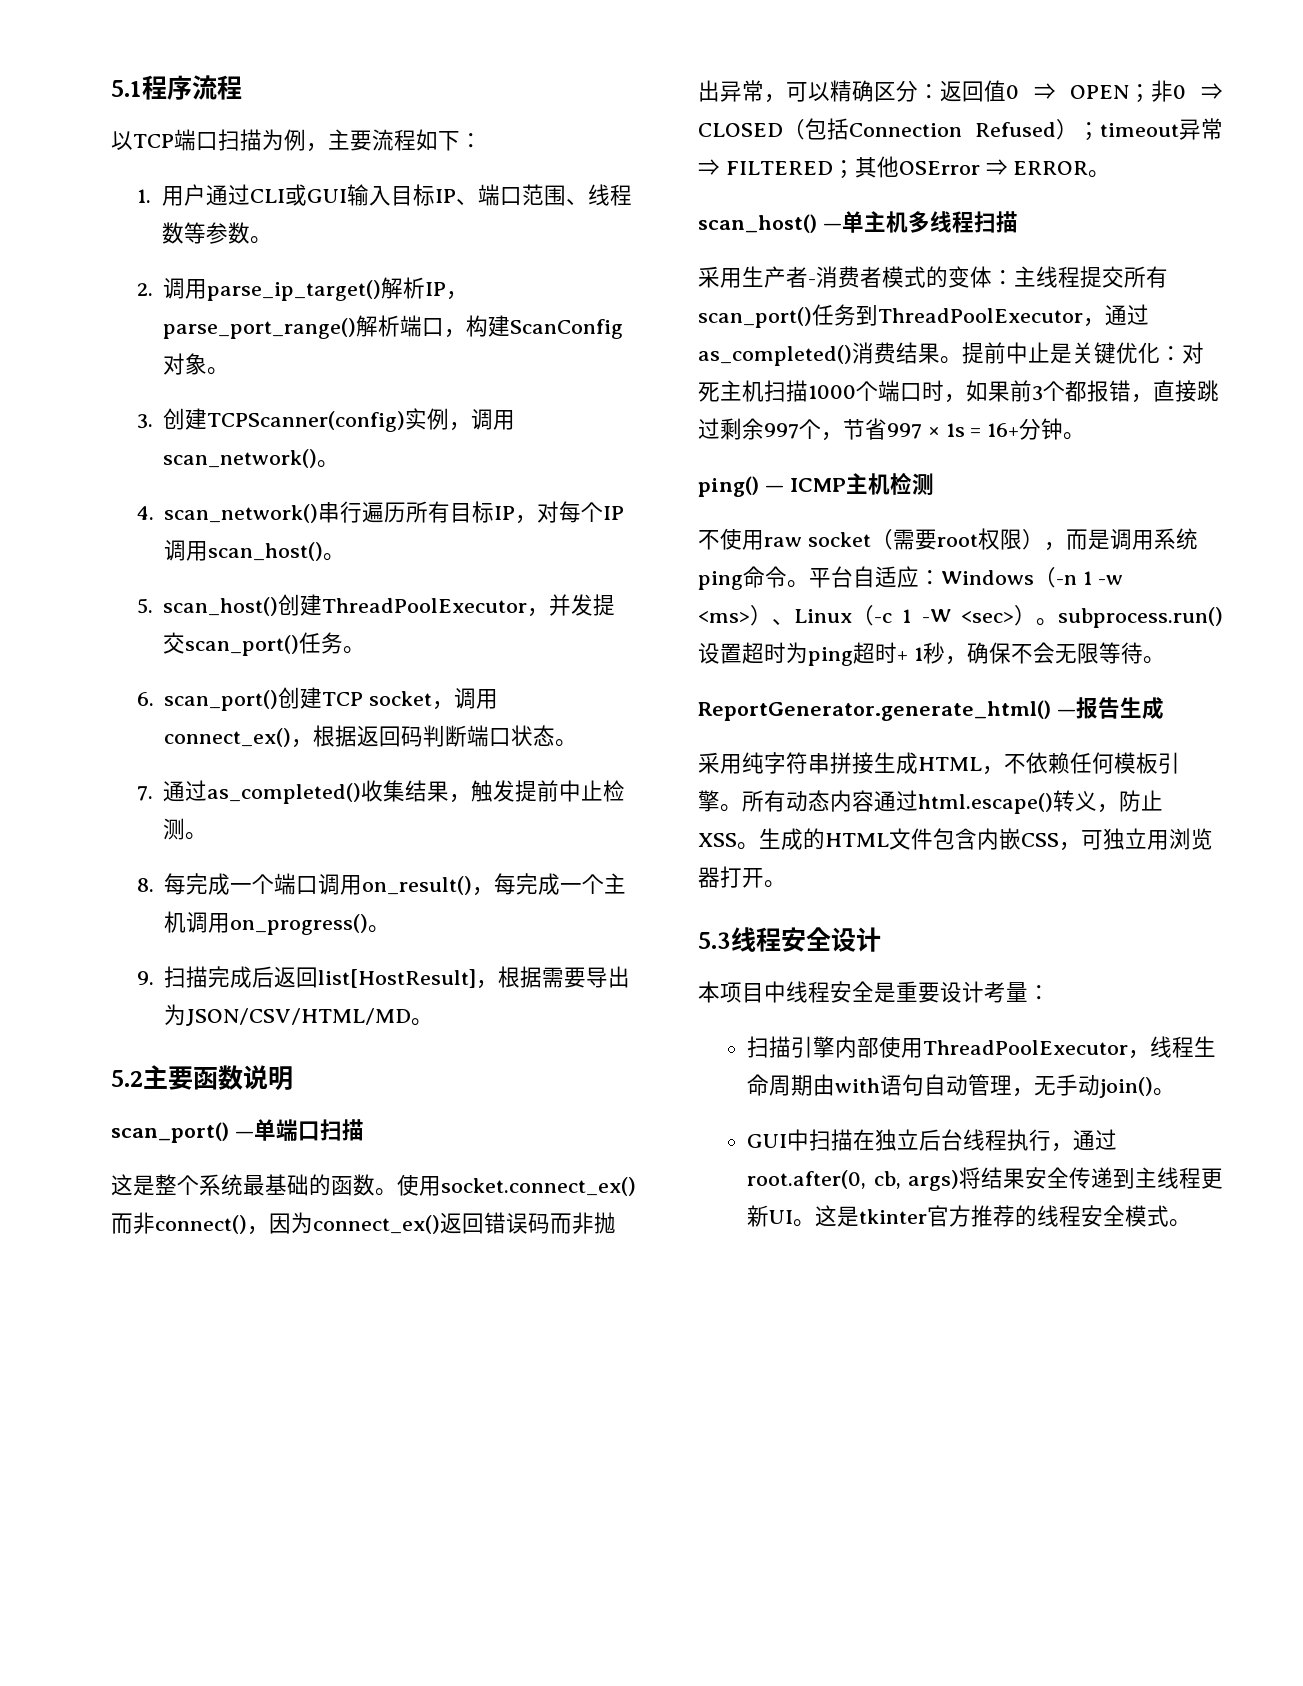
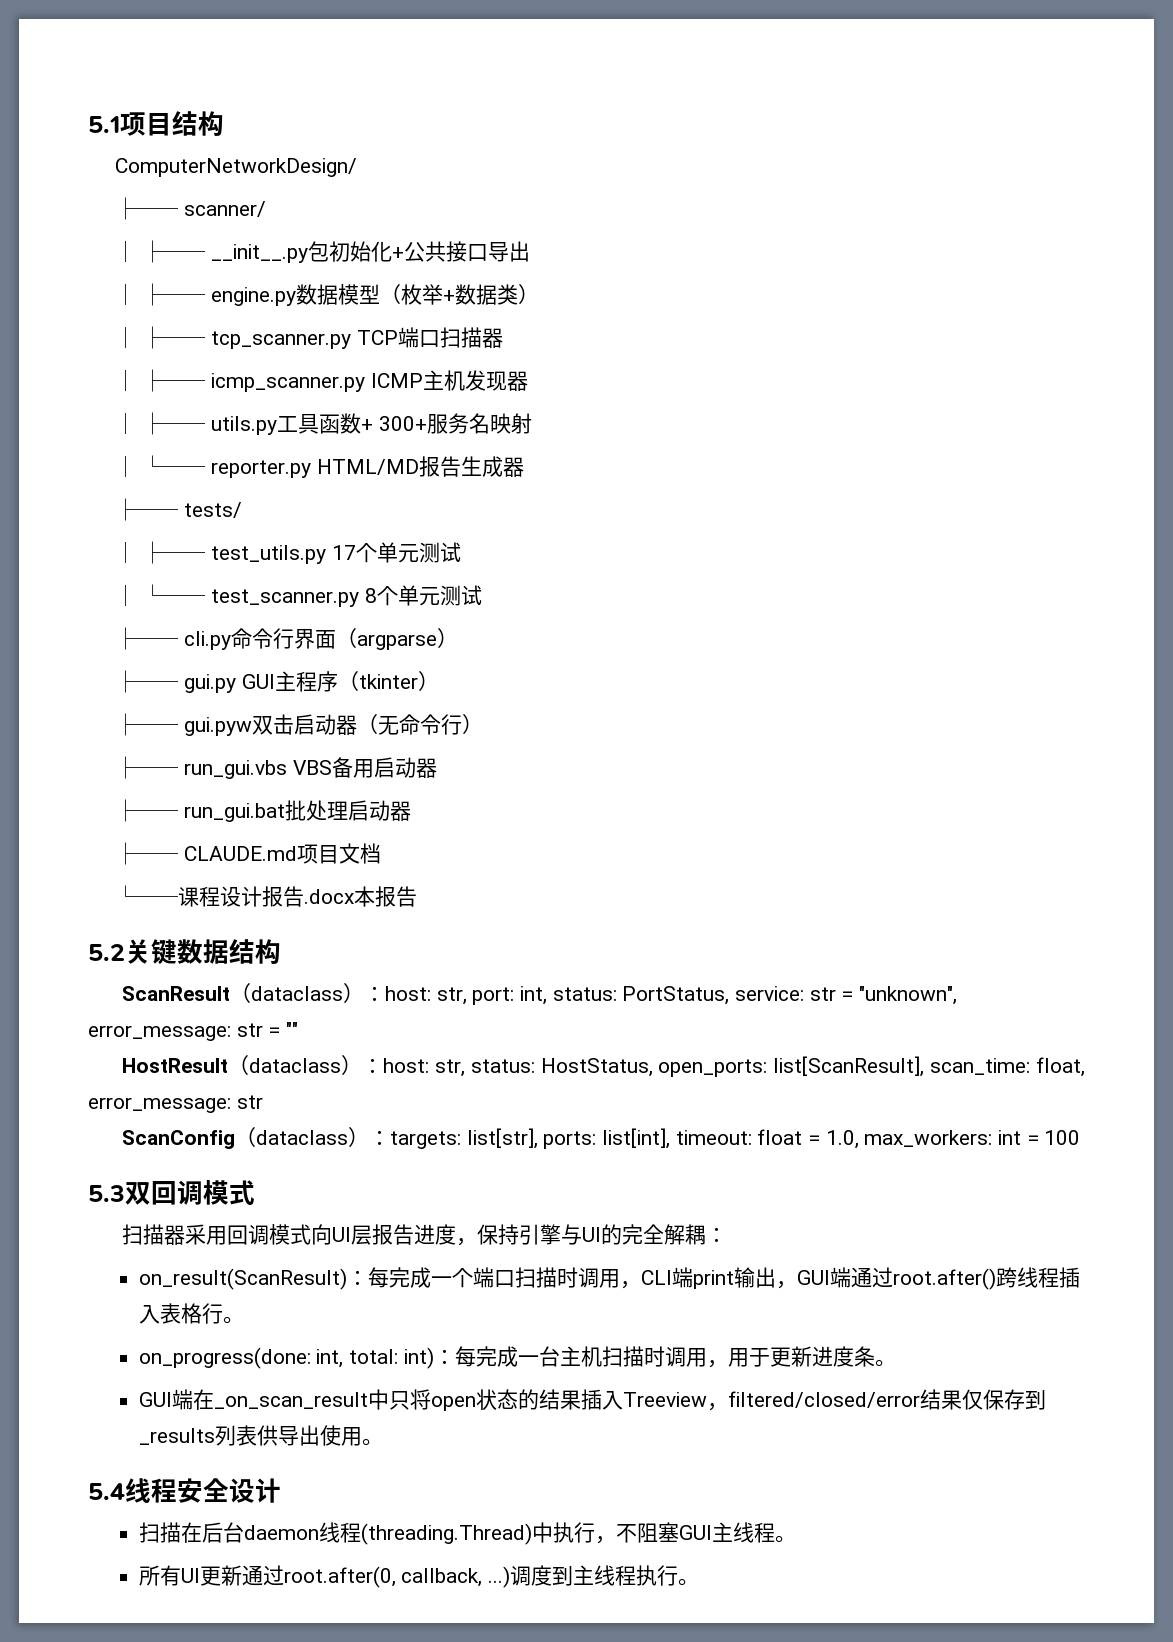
[142,75,242,100] [111,129,482,152] [136,184,633,206] [162,222,273,244] [136,277,469,301] [163,315,624,339] [163,353,230,375] [136,408,516,432] [163,449,340,468] [136,501,625,524] [164,540,346,561] [136,594,616,617] [163,632,366,656] [136,687,499,711] [164,725,578,748] [136,780,626,804] [163,818,208,840] [136,873,627,896] [164,911,391,935] [136,966,631,989] [164,1004,434,1026] [111,1065,293,1091] [111,1119,364,1143] [111,1174,636,1196] [111,1212,616,1235] [698,80,1223,103] [698,118,1223,141] [698,156,1111,179] [698,211,1018,233] [698,266,1168,288] [698,304,1149,328] [698,342,1204,366] [698,380,1219,403] [698,418,1086,441] [698,472,934,497] [698,528,1198,551] [698,566,1123,590] [698,605,1223,628] [698,642,1165,666] [698,697,1164,721] [698,752,1180,775] [698,790,1163,814] [698,828,1213,851] [698,866,786,888] [698,927,881,952] [698,981,1050,1003] [747,1036,1217,1059] [747,1074,1176,1098] [747,1129,1118,1152] [747,1167,1223,1191] [747,1205,1170,1227] 程序流程 // 以TCP端口扫描为例，主要流程如下： // 1.用户通过CLI或GUI输入目标IP、端口范围、线程数等参数。 // 2.调用parse_ip_target()解析IP，parse_port_range()解析端口，构建ScanConfig对象。 // 3.创建TCPScanner(config)实例，调用scan_network()。 // 4. scan_network()串行遍历所有目标IP，对每个IP调用scan_host()。 // 5. scan_host()创建ThreadPoolExecutor，并发提交scan_port()任务。 // 6. scan_port()创建TCP socket，调用connect_ex()，根据返回码判断端口状态。 // 7.通过as_completed()收集结果，触发提前中止检测。 // 8.每完成一个端口调用on_result()，每完成一个主机调用on_progress()。 // 9.扫描完成后返回list[HostResult]，根据需要导出为JSON/CSV/HTML/MD。 // 5.2主要函数说明 // scan_port() —单端口扫描 // 这是整个系统最基础的函数。使用socket.connect_ex()而非connect()，因为connect_ex()返回错误码而非抛出异常，可以精确区分：返回值0 ⇒ OPEN；非0 ⇒ CLOSED（包括Connection Refused）；timeout异常⇒ FILTERED；其他OSError ⇒ ERROR。 // scan_host() —单主机多线程扫描 // 采用生产者-消费者模式的变体：主线程提交所有scan_port()任务到ThreadPoolExecutor，通过as_completed()消费结果。提前中止是关键优化：对死主机扫描1000个端口时，如果前3个都报错，直接跳过剩余997个，节省997 × 1s = 16+分钟。 // ping() — ICMP主机检测 // 不使用raw socket（需要root权限），而是调用系统ping命令。平台自适应：Windows（-n 1 -w <ms>）、Linux（-c 1 -W <sec>）。subprocess.run()设置超时为ping超时+ 1秒，确保不会无限等待。 // ReportGenerator.generate_html() —报告生成 // 采用纯字符串拼接生成HTML，不依赖任何模板引擎。所有动态内容通过html.escape()转义，防止XSS。生成的HTML文件包含内嵌CSS，可独立用浏览器打开。 // 5.3线程安全设计 // 本项目中线程安全是重要设计考量： // 扫描引擎内部使用ThreadPoolExecutor，线程生命周期由with语句自动管理，无手动join()。 // GUI中扫描在独立后台线程执行，通过root.after(0, cb, args)将结果安全传递到主线程更新UI。这是tkinter官方推荐的线程安全模式 -> [120,111,224,136] [115,158,358,177] [115,197,267,220] [115,240,530,263] [115,283,539,306] [115,326,503,349] [115,369,528,392] [115,412,532,435] [115,455,524,478] [115,498,243,521] [115,541,461,564] [115,584,482,607] [115,627,459,650] [115,670,439,693] [115,713,484,736] [115,756,437,779] [115,799,412,822] [115,842,382,865] [115,885,418,907] [88,939,281,965] [121,983,957,1005] [88,1022,299,1041] [121,1055,1085,1077] [88,1095,263,1113] [121,1127,1081,1149] [88,1180,255,1205] [121,1224,727,1246] [138,1267,1080,1290] [138,1303,244,1324] [138,1346,896,1369] [138,1389,1046,1411] [138,1425,383,1446] [88,1478,281,1503] [138,1522,796,1545] [138,1565,678,1588] 项目结构 // ComputerNetworkDesign/ // ├── scanner/ // │ ├── __init__.py包初始化+公共接口导出 // │ ├── engine.py数据模型（枚举+数据类） // │ ├── tcp_scanner.py TCP端口扫描器 // │ ├── icmp_scanner.py ICMP主机发现器 // │ ├── utils.py工具函数+ 300+服务名映射 // │ └── reporter.py HTML/MD报告生成器 // ├── tests/ // │ ├── test_utils.py 17个单元测试 // │ └── test_scanner.py 8个单元测试 // ├── cli.py命令行界面（argparse） // ├── gui.py GUI主程序（tkinter） // ├── gui.pyw双击启动器（无命令行） // ├── run_gui.vbs VBS备用启动器 // ├── run_gui.bat批处理启动器 // ├── CLAUDE.md项目文档 // └──课程设计报告.docx本报告 // 5.2关键数据结构 // ScanResult（dataclass）：host: str, port: int, status: PortStatus, service: str = "unknown", error_message: str = "" // HostResult（dataclass）：host: str, status: HostStatus, open_ports: list[ScanResult], scan_time: float, error_message: str // ScanConfig（dataclass）：targets: list[str], ports: list[int], timeout: float = 1.0, max_workers: int = 100 // 5.3双回调模式 // 扫描器采用回调模式向UI层报告进度，保持引擎与UI的完全解耦： // on_result(ScanResult)：每完成一个端口扫描时调用，CLI端print输出，GUI端通过root.after()跨线程插入表格行。 // on_progress(done: int, total: int)：每完成一台主机扫描时调用，用于更新进度条。 // GUI端在_on_scan_result中只将open状态的结果插入Treeview，filtered/closed/error结果仅保存到_results列表供导出使用。 // 5.4线程安全设计 // 扫描在后台daemon线程(threading.Thread)中执行，不阻塞GUI主线程。 // 所有UI更新通过root.after(0, callback, ...)调度到主线程执行

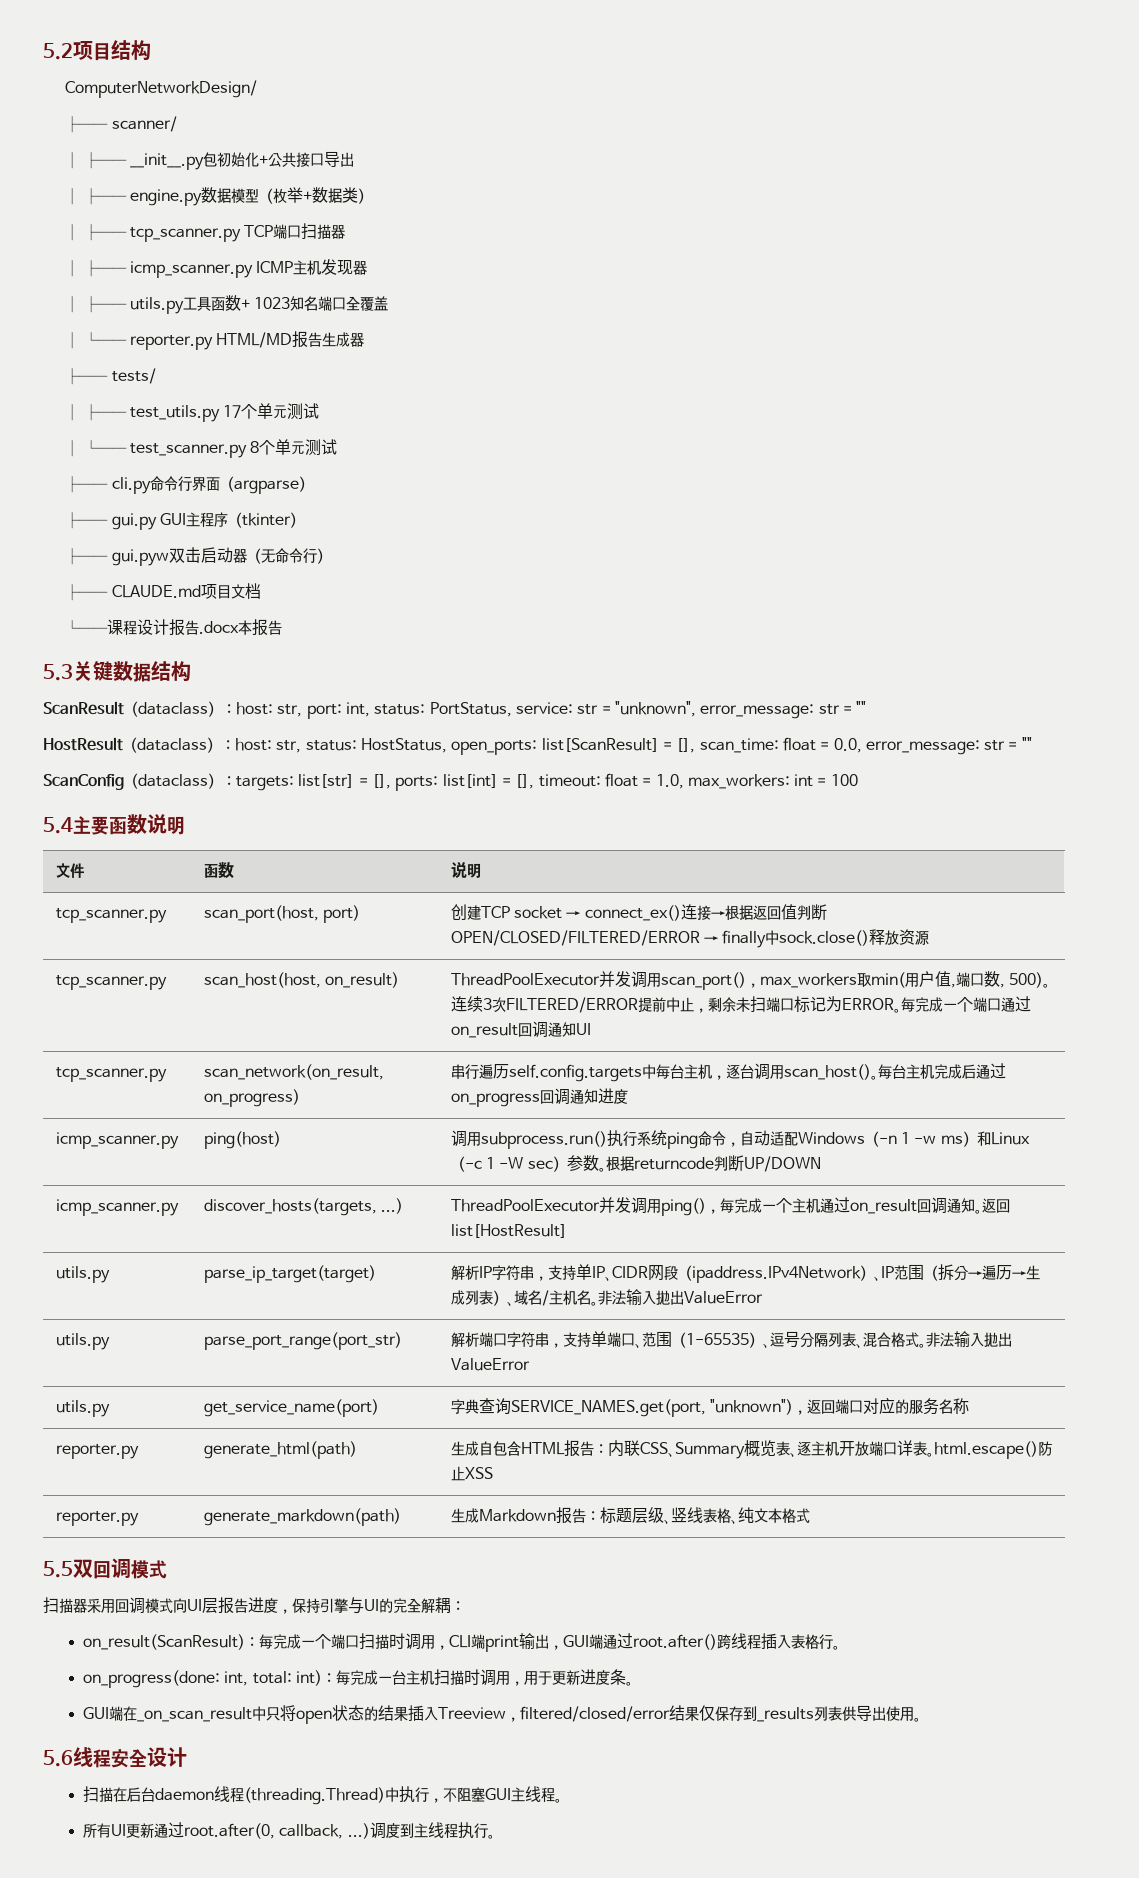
[88,116,120,133] 5.1 -> [43,43,73,60] 5.2
[378,413,532,434] 300+服务名映射 -> [254,296,389,311] 1023知名端口全覆盖
[115,756,437,779] [115,799,412,822] // ├── run_gui.vbs VBS备用启动器 // ├── run_gui.bat批处理启动器 -> (331, 556) none
[88,944,125,961] 5.2 -> [43,664,73,681] 5.3
[773,1056,1085,1077] [88,1095,263,1113] list[ScanResult], scan_time: float, error_message: str -> [541,737,1032,755] list[ScanResult] = [], scan_time: float = 0.0, error_message: str = ""
[466,1128,670,1149] list[str], ports: list[int], -> [298,774,535,791] list[str] = [], ports: list[int] = [],
[88,1185,125,1202] 5.3 -> [43,814,185,835] [55,863,84,878] [203,862,234,879] [450,862,481,878] [55,908,167,923] [203,905,361,923] [450,904,827,921] [450,929,930,948] [55,975,167,990] [203,972,400,988] [450,971,1051,990] [450,996,1031,1013] [450,1021,591,1038] [55,1067,167,1082] [203,1064,384,1080] [203,1089,300,1107] [450,1063,1006,1082] [450,1088,628,1107] [55,1132,179,1149] [203,1131,281,1149] [450,1130,1030,1149] [450,1155,821,1172] [55,1199,179,1216] [203,1198,404,1216] [450,1197,1010,1216] [450,1224,567,1238] [55,1266,110,1283] [203,1265,376,1283] [450,1264,1040,1283] [450,1289,763,1306] [55,1333,110,1350] [203,1332,402,1350] [450,1331,1012,1348] [450,1358,530,1371] [55,1400,110,1417] [203,1399,379,1417] [450,1397,970,1417] [55,1444,139,1459] [203,1441,357,1459] [450,1440,1052,1459] [450,1466,493,1481] [55,1511,139,1526] [203,1508,401,1526] [450,1507,810,1524] [43,1561,73,1578] 5.4主要函数说明 // 文件 | 函数 | 说明 // tcp_scanner.py | scan_port(host, port) | 创建TCP socket → connect_ex()连接→根据返回值判断OPEN/CLOSED/FILTERED/ERROR → finally中sock.close()释放资源 // tcp_scanner.py | scan_host(host, on_result) | ThreadPoolExecutor并发调用scan_port()，max_workers取min(用户值,端口数, 500)。连续3次FILTERED/ERROR提前中止，剩余未扫端口标记为ERROR。每完成一个端口通过on_result回调通知UI // tcp_scanner.py | scan_network(on_result, on_progress) | 串行遍历self.config.targets中每台主机，逐台调用scan_host()。每台主机完成后通过on_progress回调通知进度 // icmp_scanner.py | ping(host) | 调用subprocess.run()执行系统ping命令，自动适配Windows（-n 1 -w ms）和Linux（-c 1 -W sec）参数。根据returncode判断UP/DOWN // icmp_scanner.py | discover_hosts(targets, ...) | ThreadPoolExecutor并发调用ping()，每完成一个主机通过on_result回调通知。返回list[HostResult] // utils.py | parse_ip_target(target) | 解析IP字符串，支持单IP、CIDR网段（ipaddress.IPv4Network）、IP范围（拆分→遍历→生成列表）、域名/主机名。非法输入抛出ValueError // utils.py | parse_port_range(port_str) | 解析端口字符串，支持单端口、范围（1-65535）、逗号分隔列表、混合格式。非法输入抛出ValueError // utils.py | get_service_name(port) | 字典查询SERVICE_NAMES.get(port, "unknown")，返回端口对应的服务名称 // reporter.py | generate_html(path) | 生成自包含HTML报告：内联CSS、Summary概览表、逐主机开放端口详表。html.escape()防止XSS // reporter.py | generate_markdown(path) | 生成Markdown报告：标题层级、竖线表格、纯文本格式 // 5.5
[88,1483,125,1500] 5.4 -> [43,1750,73,1767] 5.6

